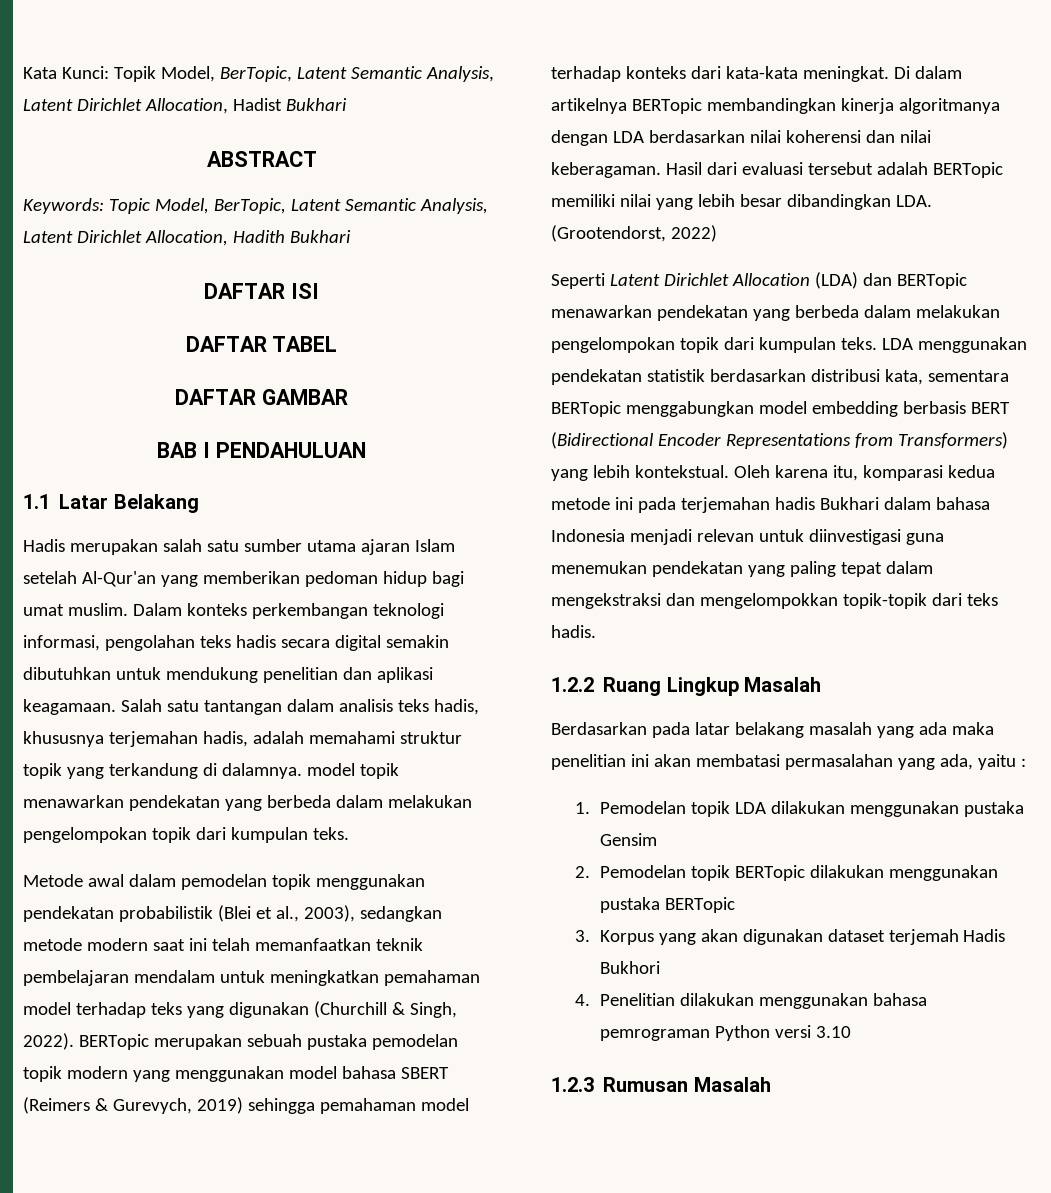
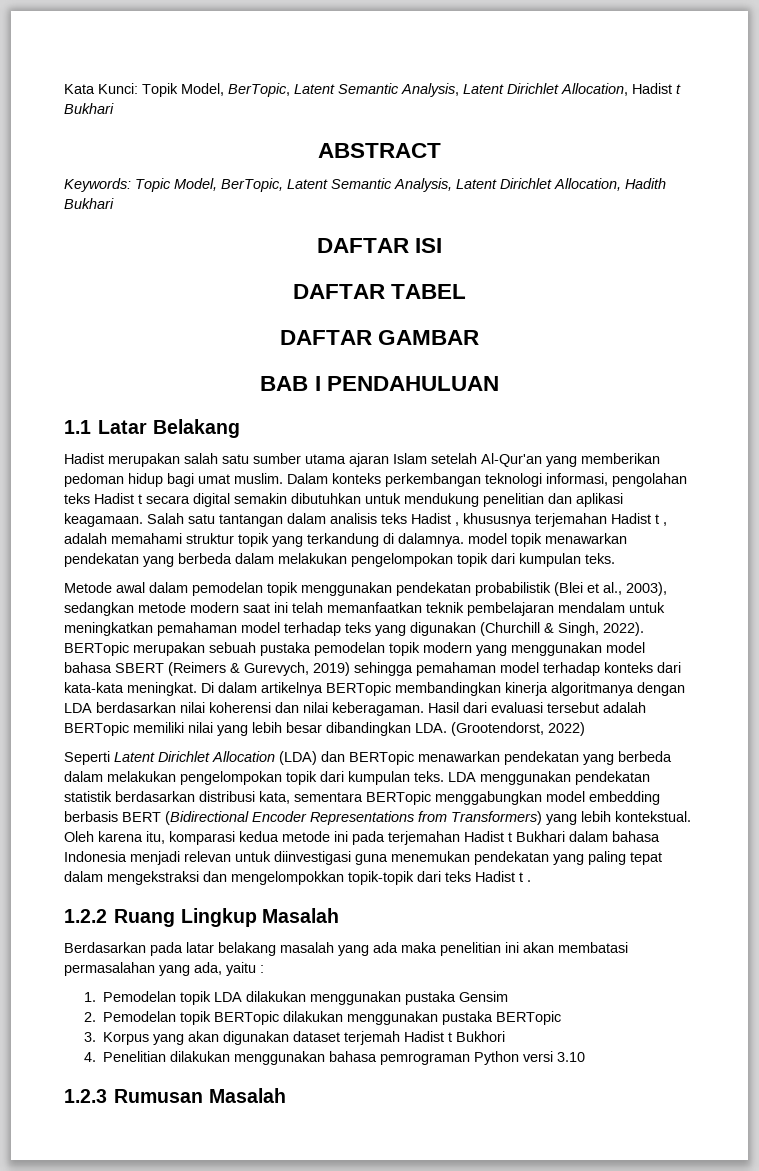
(282, 104) none -> [676,84,681,94] t
[23,539,65,552] Hadis -> [64,453,104,464] Hadist
[235,635,276,648] hadis -> [94,493,142,504] Hadist t
[433,699,479,715] [23,731,248,747] hadis, khususnya terjemahan hadis, -> [411,513,667,527] Hadist , khususnya terjemahan Hadist t ,
[774,497,815,510] hadis -> [464,831,512,842] Hadist t
[551,625,596,638] hadis. -> [475,871,531,882] Hadist t .
[963,929,1006,942] Hadis -> [404,1031,453,1042] Hadist t

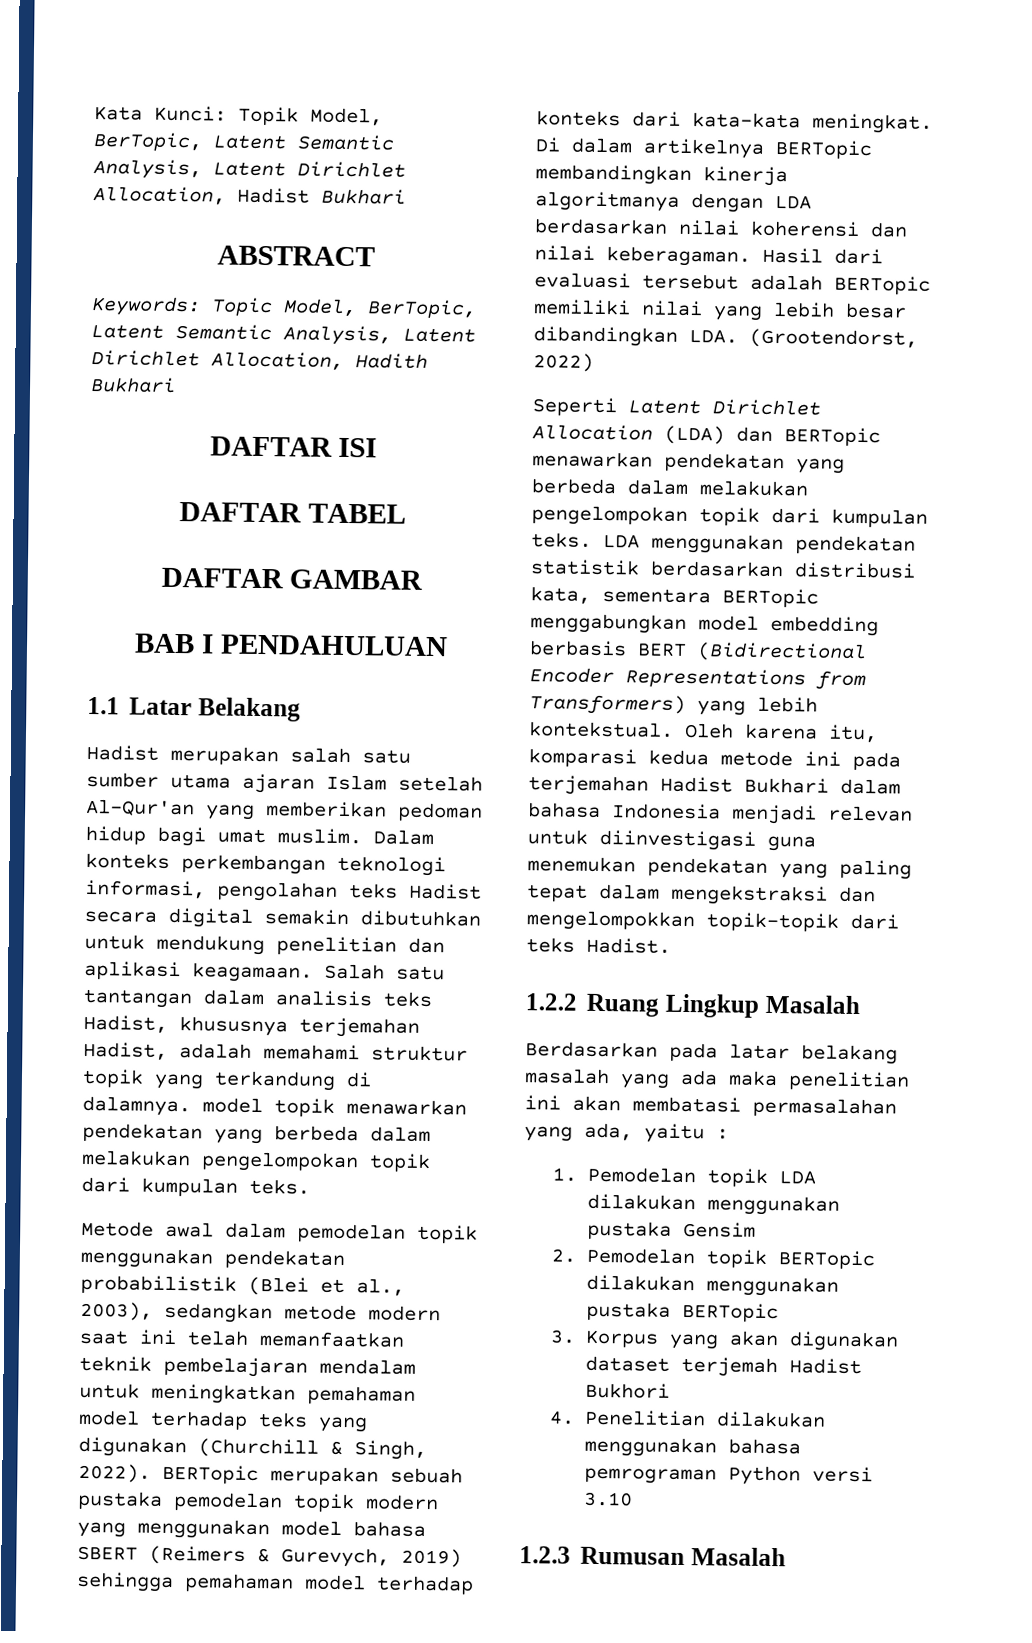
[676,84,681,94] t -> (310, 195) none
[138,494,142,504] t -> (482, 891) none
[411,513,667,527] Hadist , khususnya terjemahan Hadist t , -> [83,1014,420,1038] [83,1041,168,1060] Hadist, khususnya terjemahan Hadist,
[508,832,512,842] t -> (733, 784) none
[475,871,531,882] Hadist t . -> [586,937,671,954] Hadist.
[448,1032,453,1042] t -> (862, 1366) none

